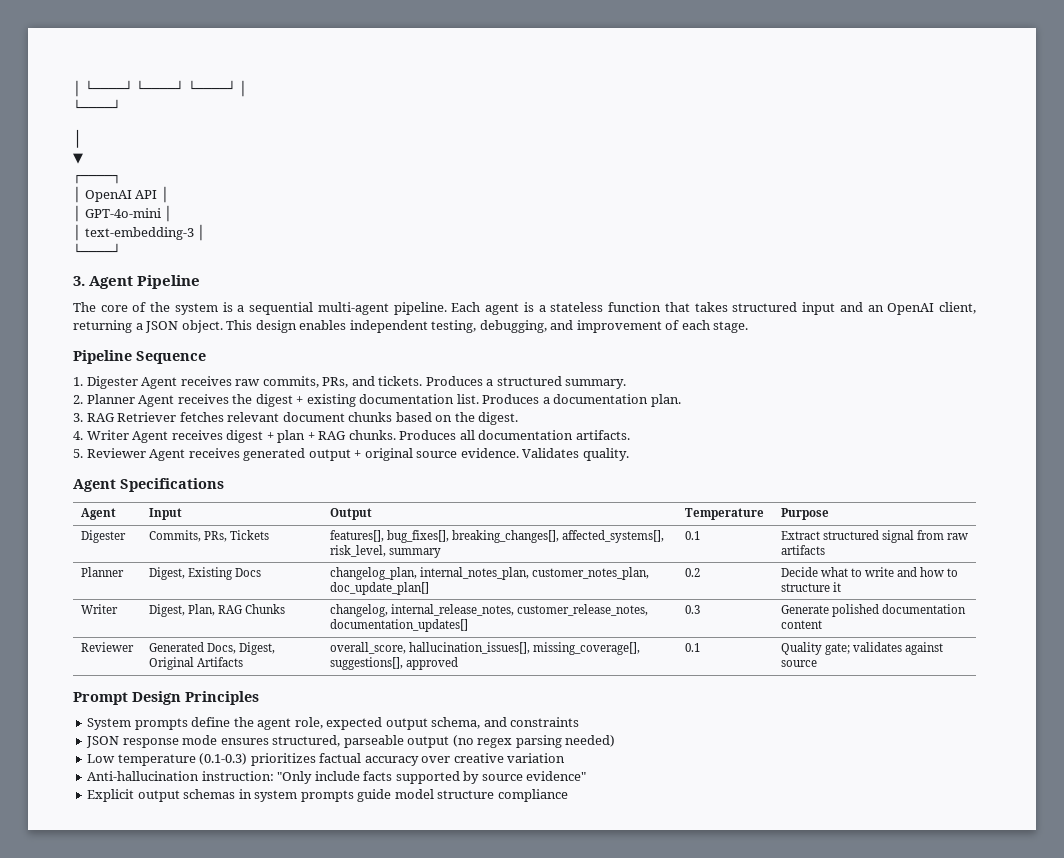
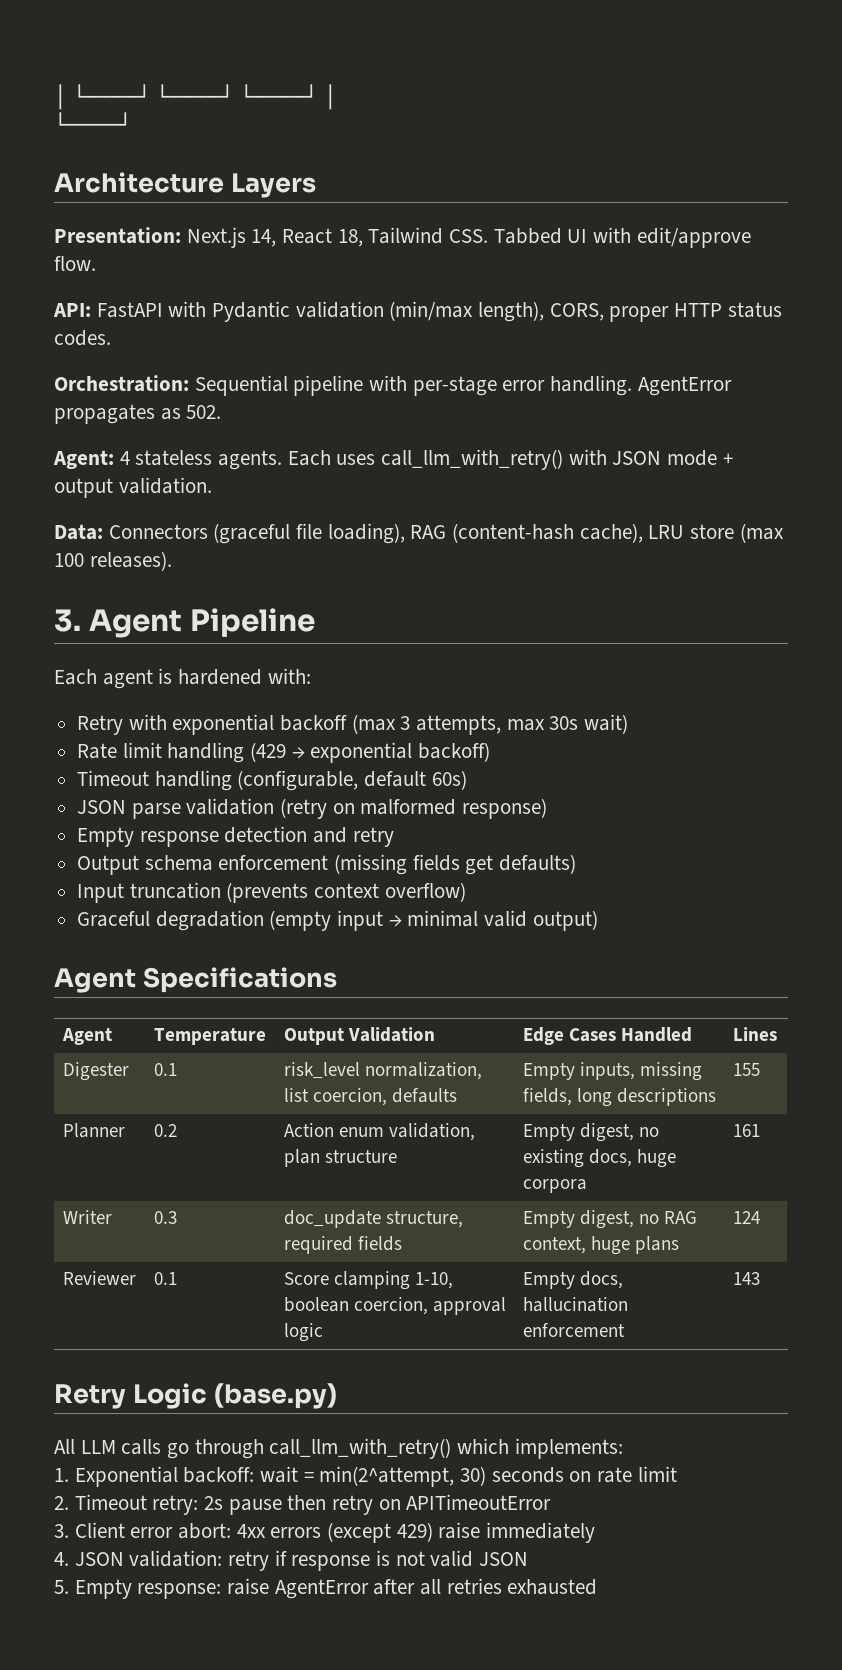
[73,129,82,148] [73,153,83,164] [73,174,121,184] [73,186,169,203] [73,205,173,222] [73,224,206,241] [73,243,121,256] [73,275,201,289] [73,302,977,315] [73,320,749,333] [73,350,206,364] [73,376,627,389] [73,394,681,407] [73,412,519,425] [73,430,630,443] [73,448,629,461] │ // ▼ // ┌────┐ // │ OpenAI API │ // │ GPT-4o-mini │ // │ text-embedding-3 │ // └────┘ // 3. Agent Pipeline // The core of the system is a sequential multi-agent pipeline. Each agent is a stateless function that takes structured input and an OpenAI client, returning a JSON object. This design enables independent testing, debugging, and improvement of each stage. // Pipeline Sequence // 1. Digester Agent receives raw commits, PRs, and tickets. Produces a structured summary. // 2. Planner Agent receives the digest + existing documentation list. Produces a documentation plan. // 3. RAG Retriever fetches relevant document chunks based on the digest. // 4. Writer Agent receives digest + plan + RAG chunks. Produces all documentation artifacts. // 5. Reviewer Agent receives generated output + original source evidence. Validates quality. -> [54,172,316,198] [54,227,751,248] [54,256,96,271] [53,301,782,322] [54,330,111,346] [54,375,732,396] [54,404,222,424] [53,449,733,470] [54,477,212,498] [54,523,784,544] [54,551,172,571] [54,608,315,638] [54,668,311,689] [77,714,629,735] [77,742,491,763] [77,770,467,791] [77,798,548,819] [77,826,394,847] [77,854,577,875] [77,882,466,903] [77,910,598,931] Architecture Layers // Presentation: Next.js 14, React 18, Tailwind CSS. Tabbed UI with edit/approve flow. // API: FastAPI with Pydantic validation (min/max length), CORS, proper HTTP status codes. // Orchestration: Sequential pipeline with per-stage error handling. AgentError propagates as 502. // Agent: 4 stateless agents. Each uses call_llm_with_retry() with JSON mode + output validation. // Data: Connectors (graceful file loading), RAG (content-hash cache), LRU store (max 100 releases). // 3. Agent Pipeline // Each agent is hardened with: // Retry with exponential backoff (max 3 attempts, max 30s wait) // Rate limit handling (429 → exponential backoff) // Timeout handling (configurable, default 60s) // JSON parse validation (retry on malformed response) // Empty response detection and retry // Output schema enforcement (missing fields get defaults) // Input truncation (prevents context overflow) // Graceful degradation (empty input → minimal valid output)
[148,508,182,520] [329,508,372,520] [684,508,764,520] [780,508,829,520] [80,530,126,543] [148,530,269,542] [329,530,664,543] [329,545,441,558] [684,531,700,540] [780,530,969,543] [780,545,825,555] [80,567,124,577] [148,567,261,580] [329,567,649,580] [329,582,429,595] [684,568,700,577] [780,567,959,577] [780,582,841,592] [80,604,118,614] [148,604,285,617] [329,604,648,617] [329,619,468,632] [684,605,700,614] [780,604,966,617] [780,620,822,629] [80,642,134,652] [148,642,275,655] [148,657,243,670] [329,642,640,655] [329,657,458,670] [684,643,700,652] [780,642,943,655] [780,660,817,667] [73,691,259,705] [87,717,580,730] [86,735,616,748] [87,753,566,766] [87,771,587,784] [87,789,568,802] Input | Output | Temperature | Purpose // Digester | Commits, PRs, Tickets | features[], bug_fixes[], breaking_changes[], affected_systems[], risk_level, summary | 0.1 | Extract structured signal from raw artifacts // Planner | Digest, Existing Docs | changelog_plan, internal_notes_plan, customer_notes_plan, doc_update_plan[] | 0.2 | Decide what to write and how to structure it // Writer | Digest, Plan, RAG Chunks | changelog, internal_release_notes, customer_release_notes, documentation_updates[] | 0.3 | Generate polished documentation content // Reviewer | Generated Docs, Digest, Original Artifacts | overall_score, hallucination_issues[], missing_coverage[], suggestions[], approved | 0.1 | Quality gate; validates against source // Prompt Design Principles // System prompts define the agent role, expected output schema, and constraints // JSON response mode ensures structured, parseable output (no regex parsing needed) // Low temperature (0.1-0.3) prioritizes factual accuracy over creative variation // Anti-hallucination instruction: "Only include facts supported by source evidence" // Explicit output schemas in system prompts guide model structure compliance -> [153,1028,266,1045] [283,1027,435,1045] [522,1027,692,1045] [732,1027,777,1041] [62,1062,129,1081] [153,1063,177,1076] [283,1062,482,1080] [283,1088,457,1106] [522,1062,702,1081] [522,1088,716,1107] [732,1063,760,1076] [62,1123,125,1138] [153,1124,177,1137] [283,1123,475,1141] [283,1149,397,1167] [522,1123,659,1142] [522,1149,676,1168] [522,1179,587,1193] [732,1124,760,1137] [62,1210,112,1224] [153,1211,177,1224] [283,1210,463,1228] [283,1236,402,1254] [522,1210,698,1229] [522,1236,679,1255] [732,1211,760,1224] [62,1271,136,1285] [153,1272,177,1285] [283,1271,453,1290] [283,1297,506,1315] [283,1323,323,1342] [522,1271,623,1289] [522,1297,628,1312] [522,1323,625,1337] [732,1272,760,1285] [54,1383,337,1409] [54,1438,623,1459] [54,1466,677,1487] [54,1494,552,1515] [54,1522,596,1543] [54,1550,529,1571] [54,1578,598,1599] Temperature | Output Validation | Edge Cases Handled | Lines // Digester | 0.1 | risk_level normalization, list coercion, defaults | Empty inputs, missing fields, long descriptions | 155 // Planner | 0.2 | Action enum validation, plan structure | Empty digest, no existing docs, huge corpora | 161 // Writer | 0.3 | doc_update structure, required fields | Empty digest, no RAG context, huge plans | 124 // Reviewer | 0.1 | Score clamping 1-10, boolean coercion, approval logic | Empty docs, hallucination enforcement | 143 // Retry Logic (base.py) // All LLM calls go through call_llm_with_retry() which implements: // 1. Exponential backoff: wait = min(2^attempt, 30) seconds on rate limit // 2. Timeout retry: 2s pause then retry on APITimeoutError // 3. Client error abort: 4xx errors (except 429) raise immediately // 4. JSON validation: retry if response is not valid JSON // 5. Empty response: raise AgentError after all retries exhausted

